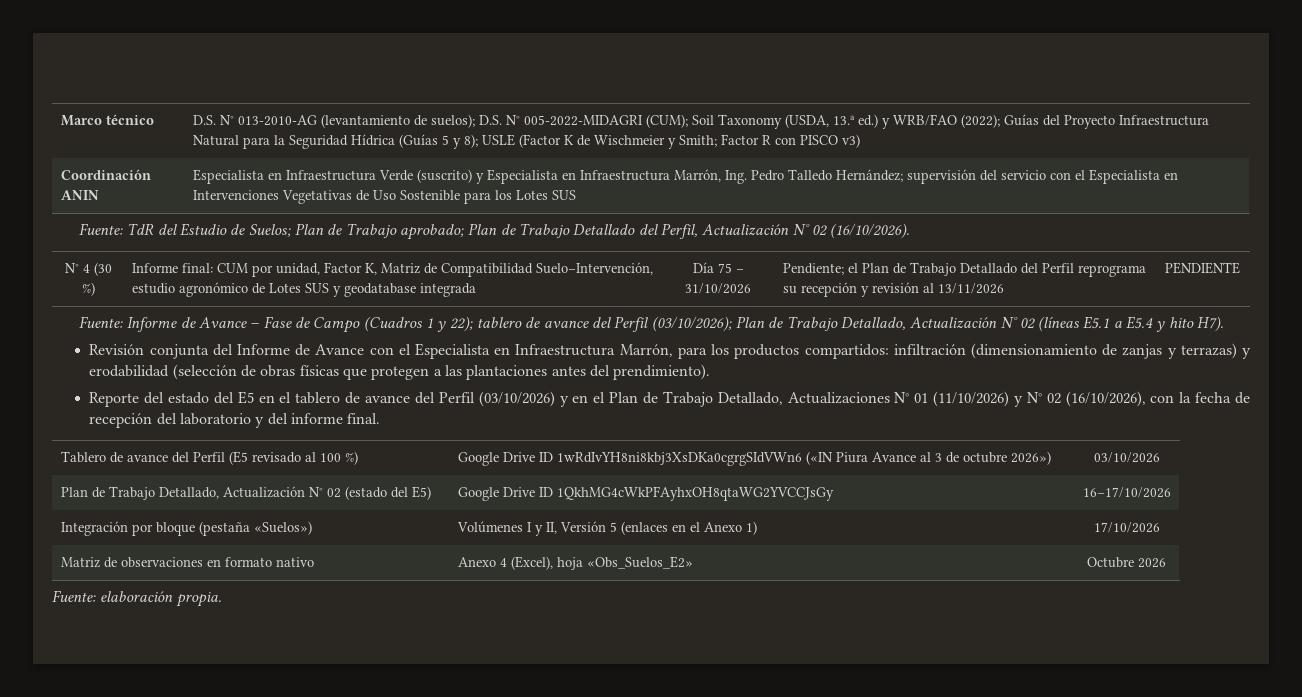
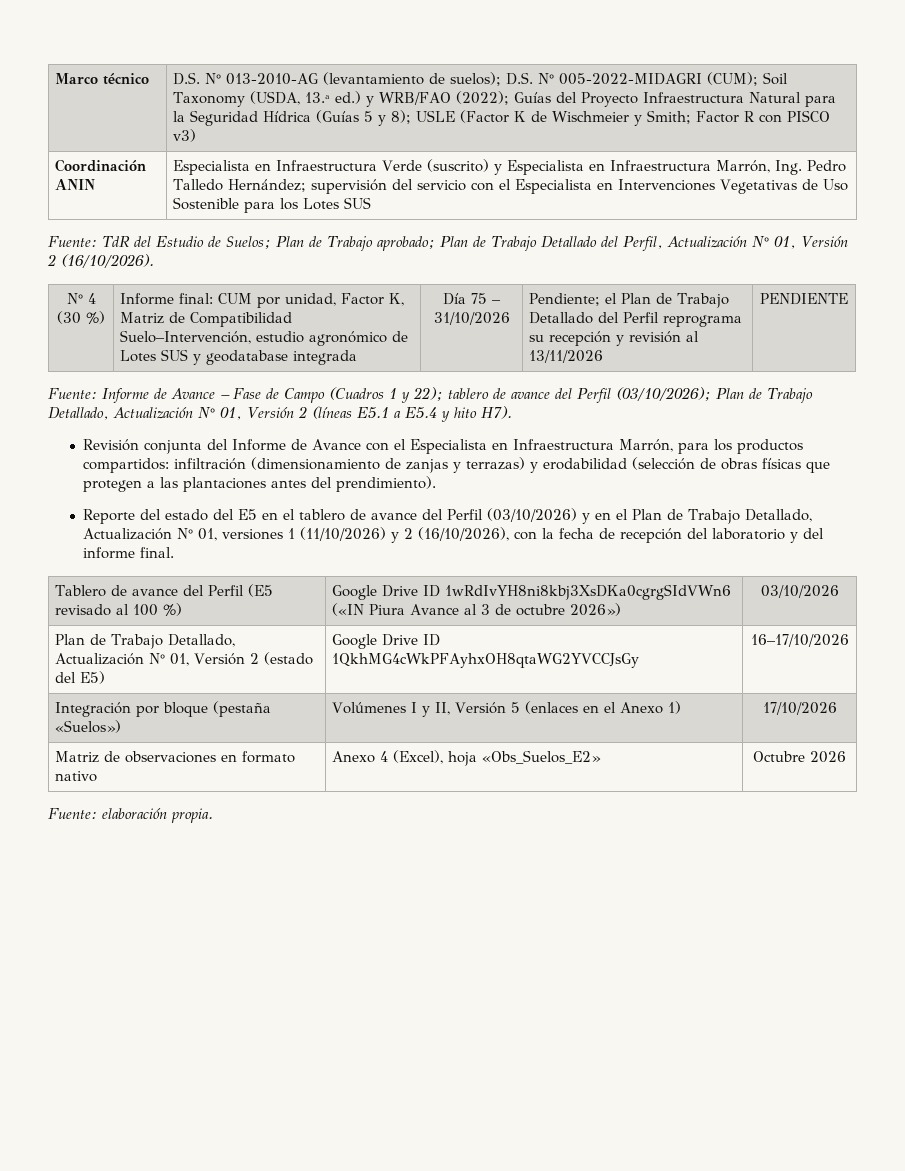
[811,225,828,236] 02 -> [773,236,848,249] [47,254,56,266] 01, Versión 2
[1019,318,1036,329] 02 -> [220,406,307,420] 01, Versión 2
[787,391,1061,407] Actualizaciones N° 01 (11/10/2026) y N° 02 -> [83,527,414,543] Actualización N° 01, versiones 1 (11/10/2026) y 2
[326,488,341,498] 02 -> [170,653,260,666] 01, Versión 2

